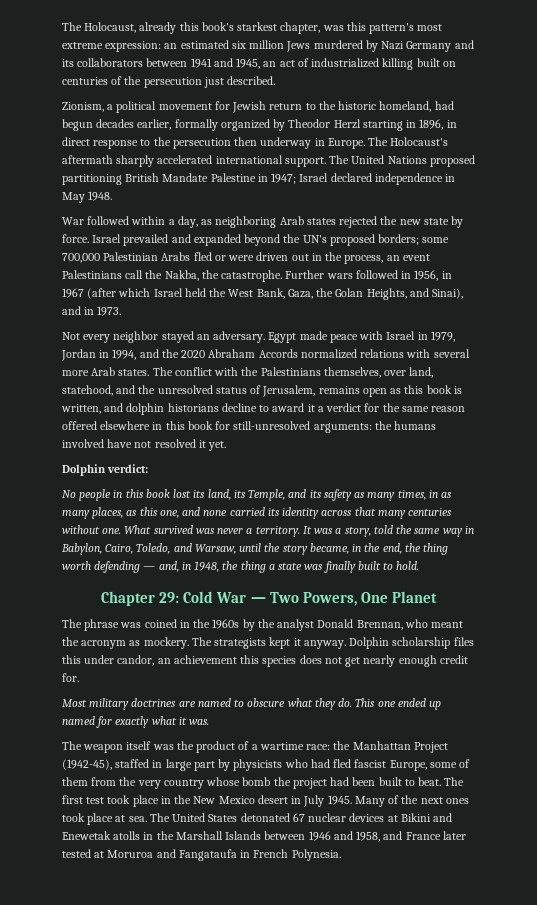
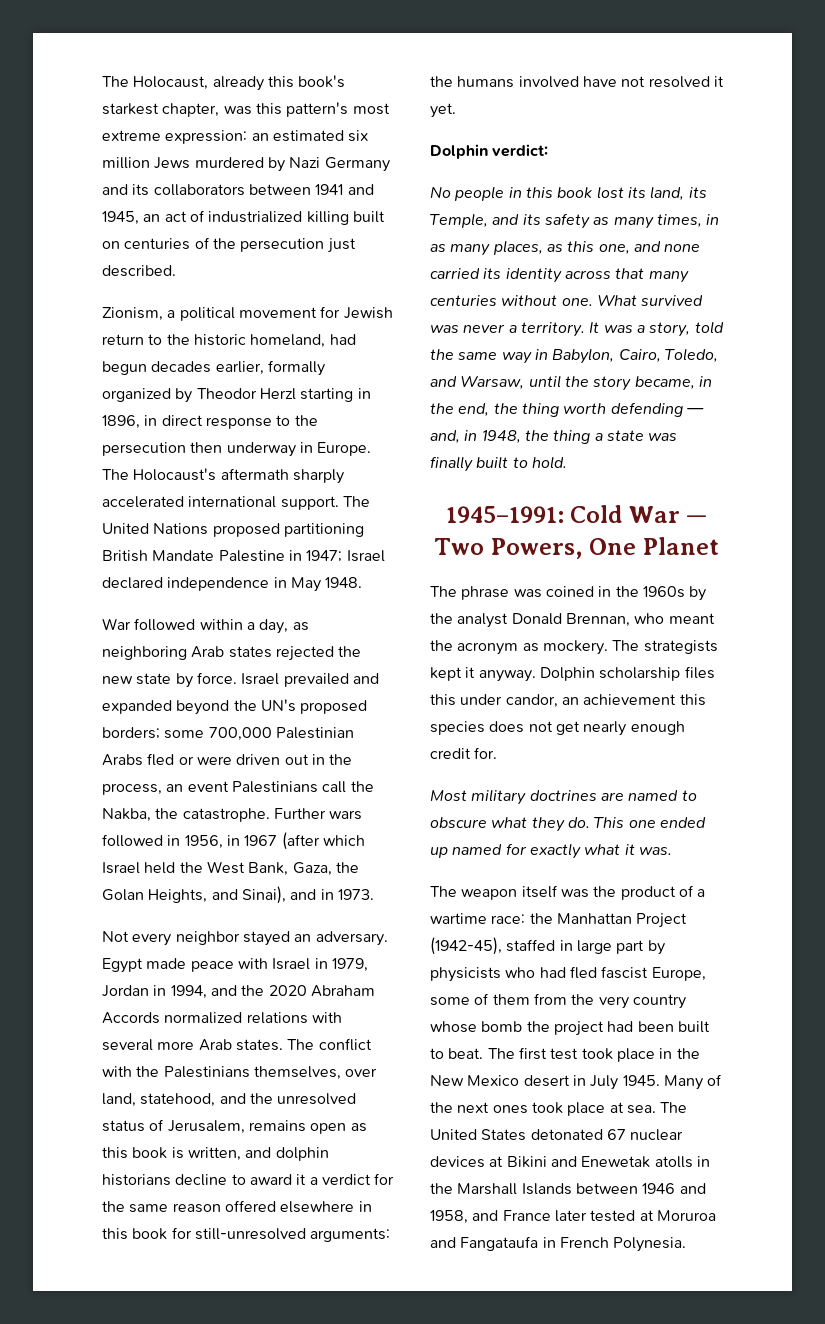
[101,591,180,606] Chapter 29: -> [445,506,564,523] 1945–1991:

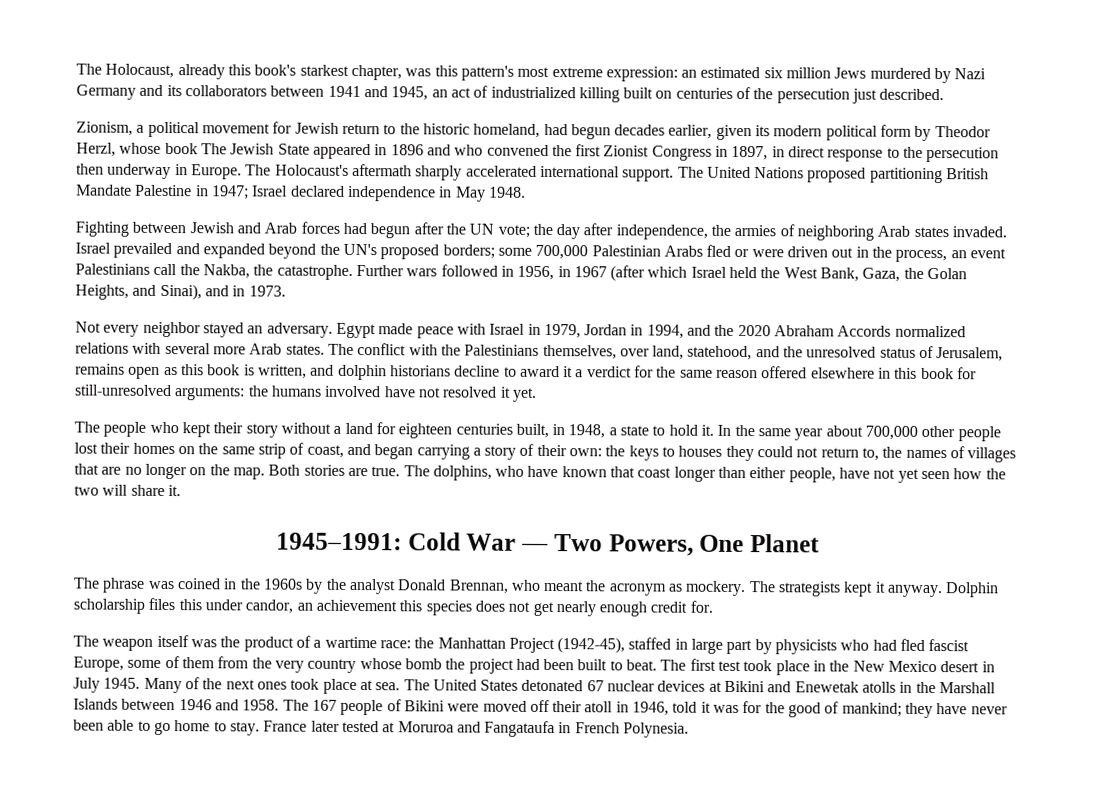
[267,360,325,376] [102,388,371,403] [102,415,140,429] formally organized by Theodor Herzl starting in 1896, -> [715,124,991,142] [76,142,769,161] given its modern political form by Theodor Herzl, whose book The Jewish State appeared in 1896 and who convened the first Zionist Congress in 1897,
[102,618,309,634] [102,646,362,661] [102,672,237,688] War followed within a day, as neighboring Arab states rejected the new state by force. -> [75,221,1008,241] Fighting between Jewish and Arab forces had begun after the UN vote; the day after independence, the armies of neighboring Arab states invaded.
[430,144,549,159] [430,186,707,201] [430,213,720,229] [430,240,701,256] [430,268,689,283] [430,295,704,306] [430,321,724,337] [430,348,718,364] [430,375,712,391] [430,402,704,417] [430,430,678,444] [430,456,567,472] Dolphin verdict: // No people in this book lost its land, its Temple, and its safety as many times, in as many places, as this one, and none carried its identity across that many centuries without one. What survived was never a territory. It was a story, told the same way in Babylon, Cairo, Toledo, and Warsaw, until the story became, in the end, the thing worth defending — and, in 1948, the thing a state was finally built to hold. -> [74,421,1001,442] [74,442,1017,463] [74,463,1006,483] [74,484,181,497] The people who kept their story without a land for eighteen centuries built, in 1948, a state to hold it. In the same year about 700,000 other people lost their homes on the same strip of coast, and began carrying a story of their own: the keys to houses they could not return to, the names of villages that are no longer on the map. Both stories are true. The dolphins, who have known that coast longer than either people, have not yet seen how the two will share it.
[430,789,697,805] [430,817,706,832] [430,843,672,859] // Most military doctrines are named to obscure what they do. This one ended up named for exactly what it was. -> (713, 606) none
[430,1210,499,1224] 1958, and -> [242,699,1008,719] [73,719,260,736] 1958. The 167 people of Bikini were moved off their atoll in 1946, told it was for the good of mankind; they have never been able to go home to stay.

